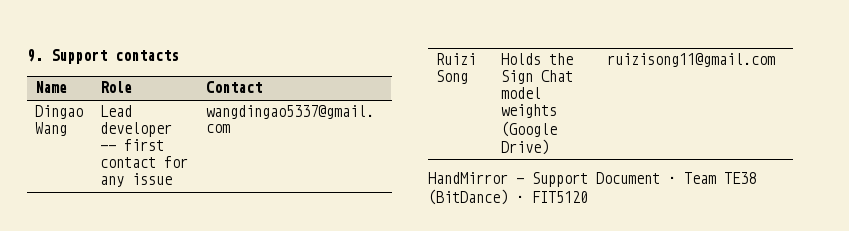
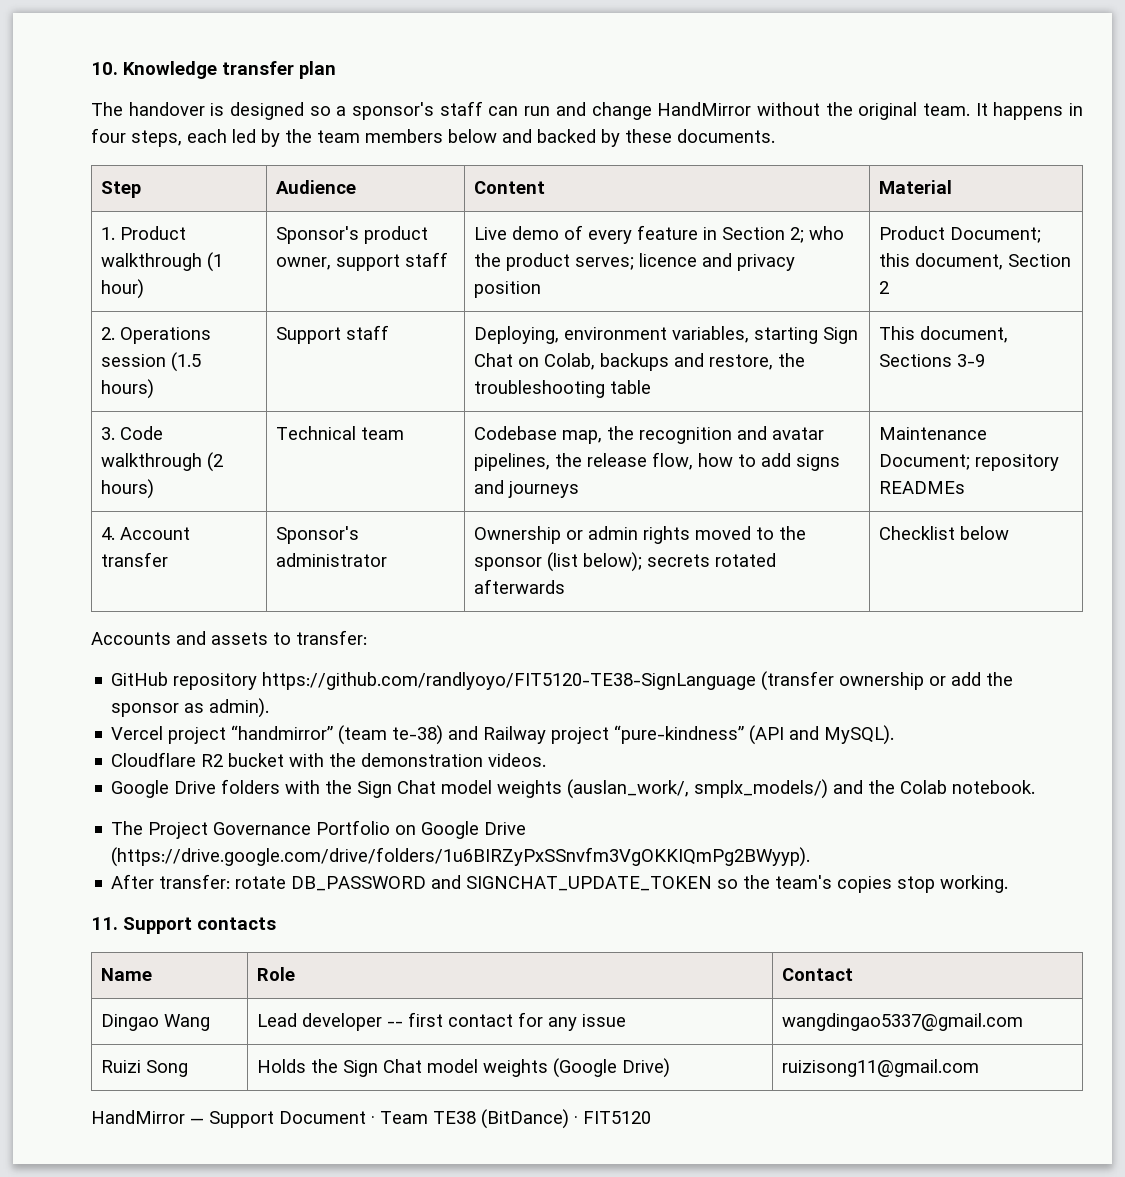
[27,49,43,62] 9. -> [91,61,336,79] [91,101,1084,120] [91,128,775,147] [101,181,142,198] [276,180,357,194] [474,181,546,194] [879,180,953,194] [101,226,187,240] [101,252,224,272] [101,279,145,299] [276,226,429,244] [276,252,449,271] [474,225,845,244] [474,253,796,271] [474,281,542,298] [879,226,1042,243] [879,253,1072,270] [879,281,890,294] [101,327,212,344] [101,352,202,372] [101,379,155,399] [276,325,390,344] [474,326,859,344] [474,353,806,371] [474,380,652,398] [879,326,1009,343] [879,354,986,367] [101,426,164,440] [101,452,224,472] [101,479,155,499] [276,426,405,440] [474,426,825,444] [474,452,841,471] [474,480,580,498] [879,427,988,440] [879,454,1060,471] [879,481,966,494] [101,527,191,540] [101,552,169,567] [276,526,360,544] [276,553,388,567] [474,526,807,544] [474,552,777,572] [474,579,566,594] [879,526,1010,540] [91,630,367,645] [111,671,1014,691] [111,698,270,718] [111,725,895,745] [111,752,547,767] [111,779,1036,799] [111,820,527,839] [111,847,811,867] [111,874,1009,893] [91,917,118,930] 10. Knowledge transfer plan // The handover is designed so a sponsor's staff can run and change HandMirror without the original team. It happens in four steps, each led by the team members below and backed by these documents. // Step | Audience | Content | Material // 1. Product walkthrough (1 hour) | Sponsor's product owner, support staff | Live demo of every feature in Section 2; who the product serves; licence and privacy position | Product Document; this document, Section 2 // 2. Operations session (1.5 hours) | Support staff | Deploying, environment variables, starting Sign Chat on Colab, backups and restore, the troubleshooting table | This document, Sections 3-9 // 3. Code walkthrough (2 hours) | Technical team | Codebase map, the recognition and avatar pipelines, the release flow, how to add signs and journeys | Maintenance Document; repository READMEs // 4. Account transfer | Sponsor's administrator | Ownership or admin rights moved to the sponsor (list below); secrets rotated afterwards | Checklist below // Accounts and assets to transfer: // GitHub repository https://github.com/randlyoyo/FIT5120-TE38-SignLanguage (transfer ownership or add the sponsor as admin). // Vercel project “handmirror” (team te-38) and Railway project “pure-kindness” (API and MySQL). // Cloudflare R2 bucket with the demonstration videos. // Google Drive folders with the Sign Chat model weights (auslan_work/, smplx_models/) and the Colab notebook. // The Project Governance Portfolio on Google Drive (https://drive.google.com/drive/folders/1u6BIRZyPxSSnvfm3VgOKKIQmPg2BWyyp). // After transfer: rotate DB_PASSWORD and SIGNCHAT_UPDATE_TOKEN so the team's copies stop working. // 11.

